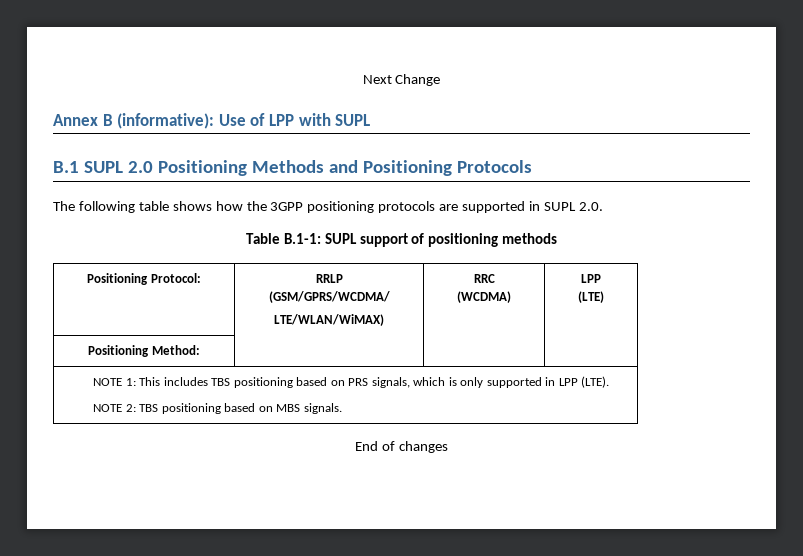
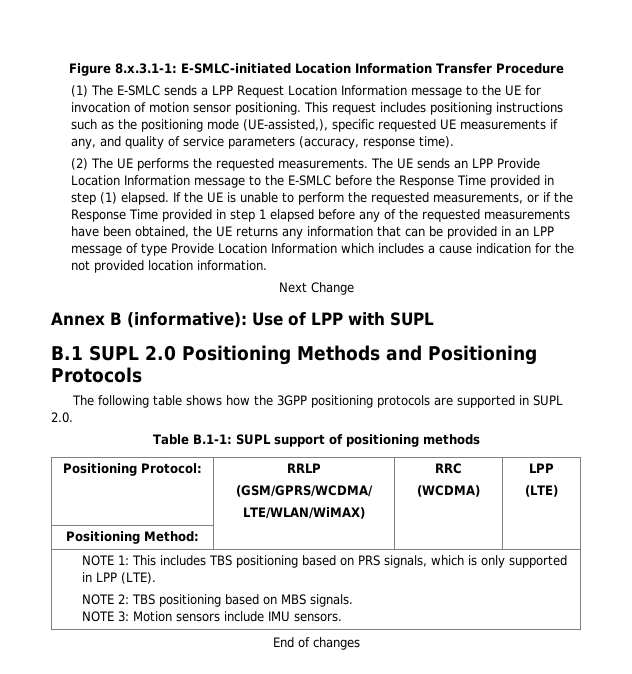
(362, 79) none -> [68,63,564,76] [71,85,542,98] [71,102,564,115] [71,119,559,132] [71,136,455,149] [71,158,541,171] [71,175,555,188] [71,192,574,205] [71,209,571,222] [71,226,555,239] [71,243,575,256] [71,260,268,273] Figure 8.x.3.1-1: E-SMLC-initiated Location Information Transfer Procedure // (1) The E-SMLC sends a LPP Request Location Information message to the UE for invocation of motion sensor positioning. This request includes positioning instructions such as the positioning mode (UE-assisted,), specific requested UE measurements if any, and quality of service parameters (accuracy, response time). // (2) The UE performs the requested measurements. The UE sends an LPP Provide Location Information message to the E-SMLC before the Response Time provided in step (1) elapsed. If the UE is unable to perform the requested measurements, or if the Response Time provided in step 1 elapsed before any of the requested measurements have been obtained, the UE returns any information that can be provided in an LPP message of type Provide Location Information which includes a cause indication for the not provided location information. //
(342, 408) none -> [82,611,343,622] // NOTE 3: Motion sensors include IMU sensors.

